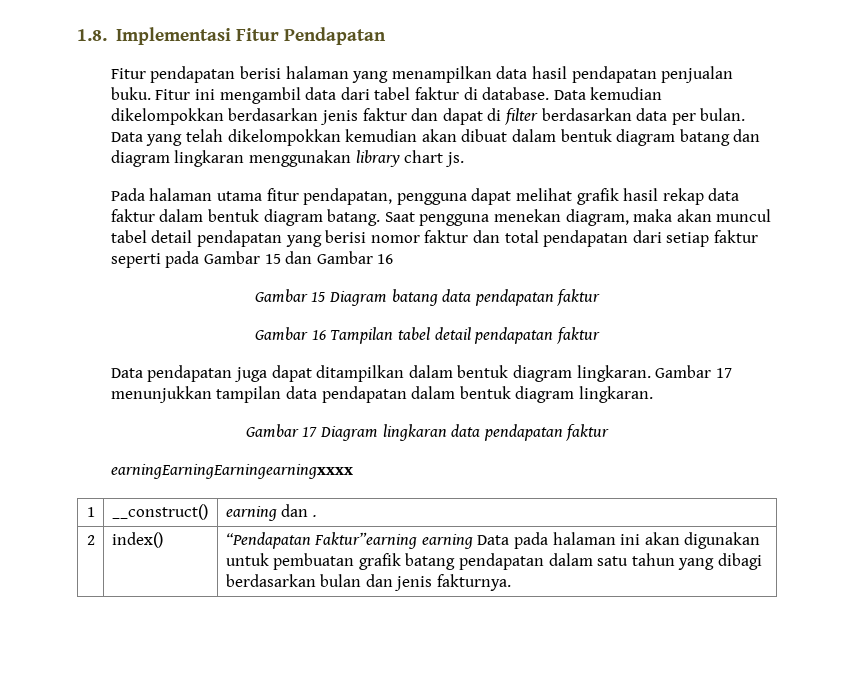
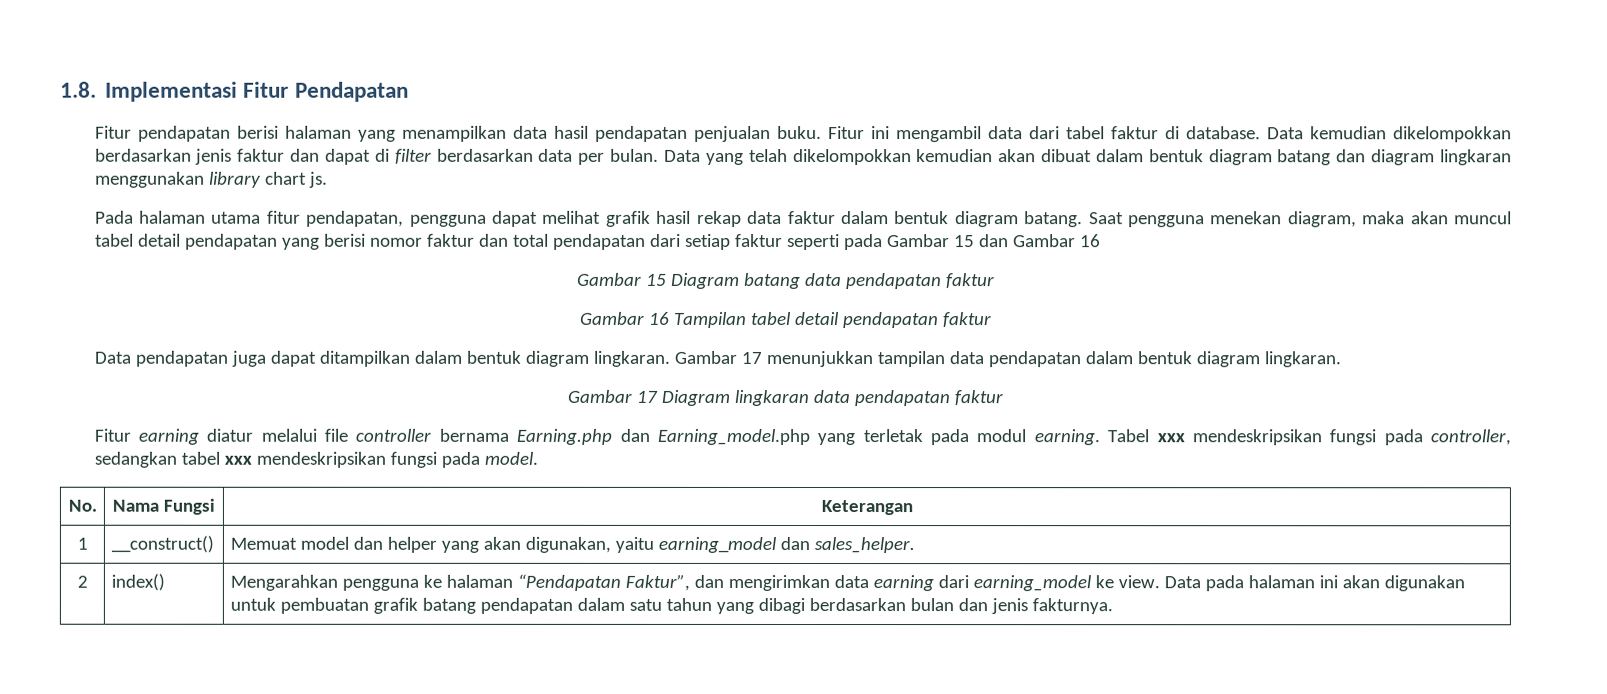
[110,464,353,479] [86,507,95,517] [111,504,208,520] [225,504,317,521] [86,535,95,545] [111,532,163,548] [225,532,473,549] earningEarningEarningearningxxxx // 1 | __construct() | earning dan . // 2 | index() | “Pendapatan Faktur”earning earning -> [93,428,1511,446] [93,451,538,468] [67,499,97,512] [112,498,215,515] [820,500,913,516] [76,537,88,550] [110,535,214,553] [229,536,915,554] [76,575,88,588] [110,573,165,591] [229,573,1160,592] Fitur earning diatur melalui file controller bernama Earning.php dan Earning_model.php yang terletak pada modul earning. Tabel xxx mendeskripsikan fungsi pada controller, sedangkan tabel xxx mendeskripsikan fungsi pada model. // No. | Nama Fungsi | Keterangan // 1 | __construct() | Memuat model dan helper yang akan digunakan, yaitu earning_model dan sales_helper. // 2 | index() | Mengarahkan pengguna ke halaman “Pendapatan Faktur”, dan mengirimkan data earning dari earning_model ke view.

